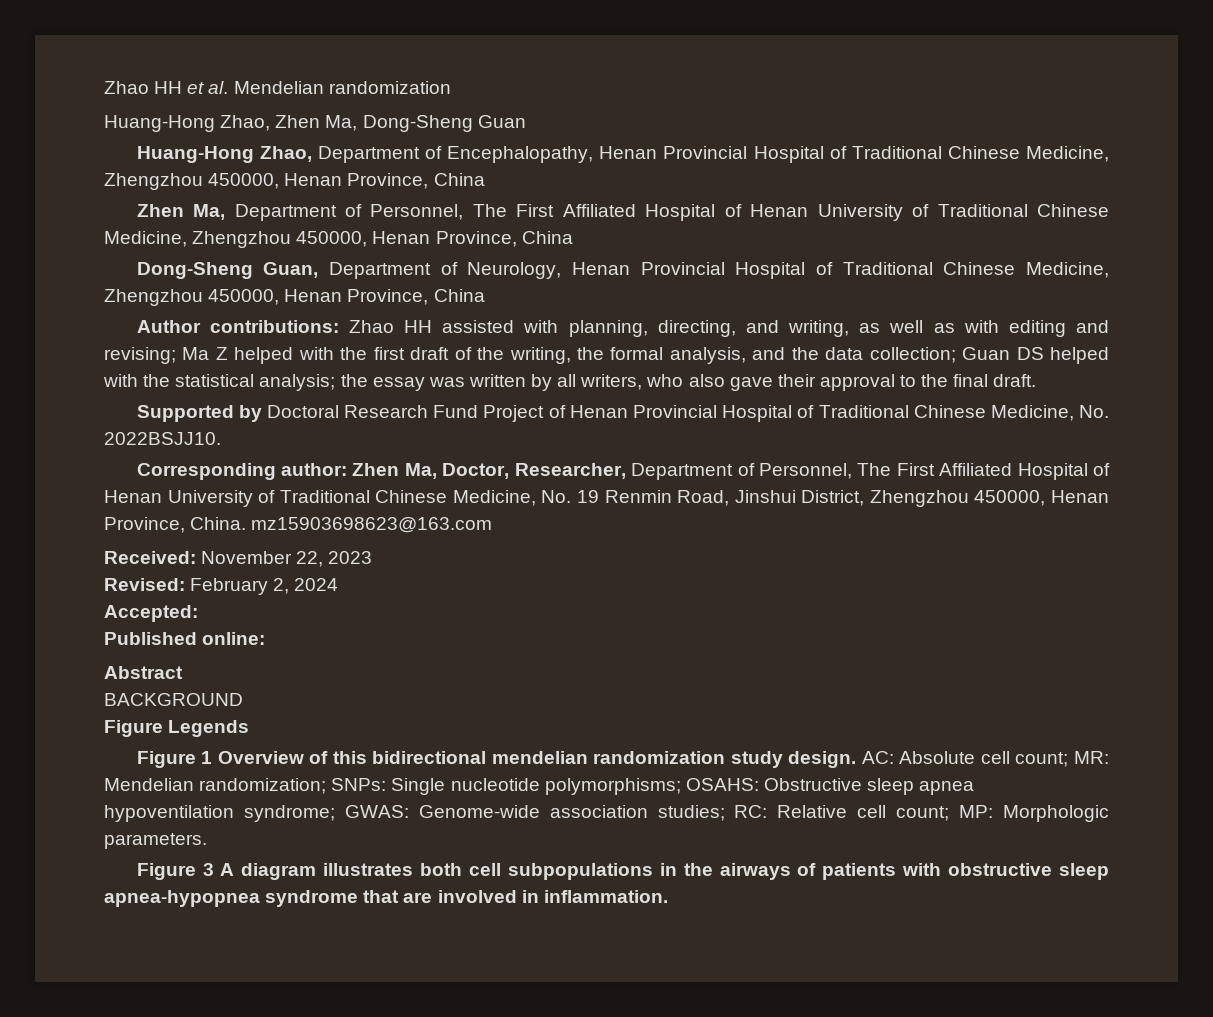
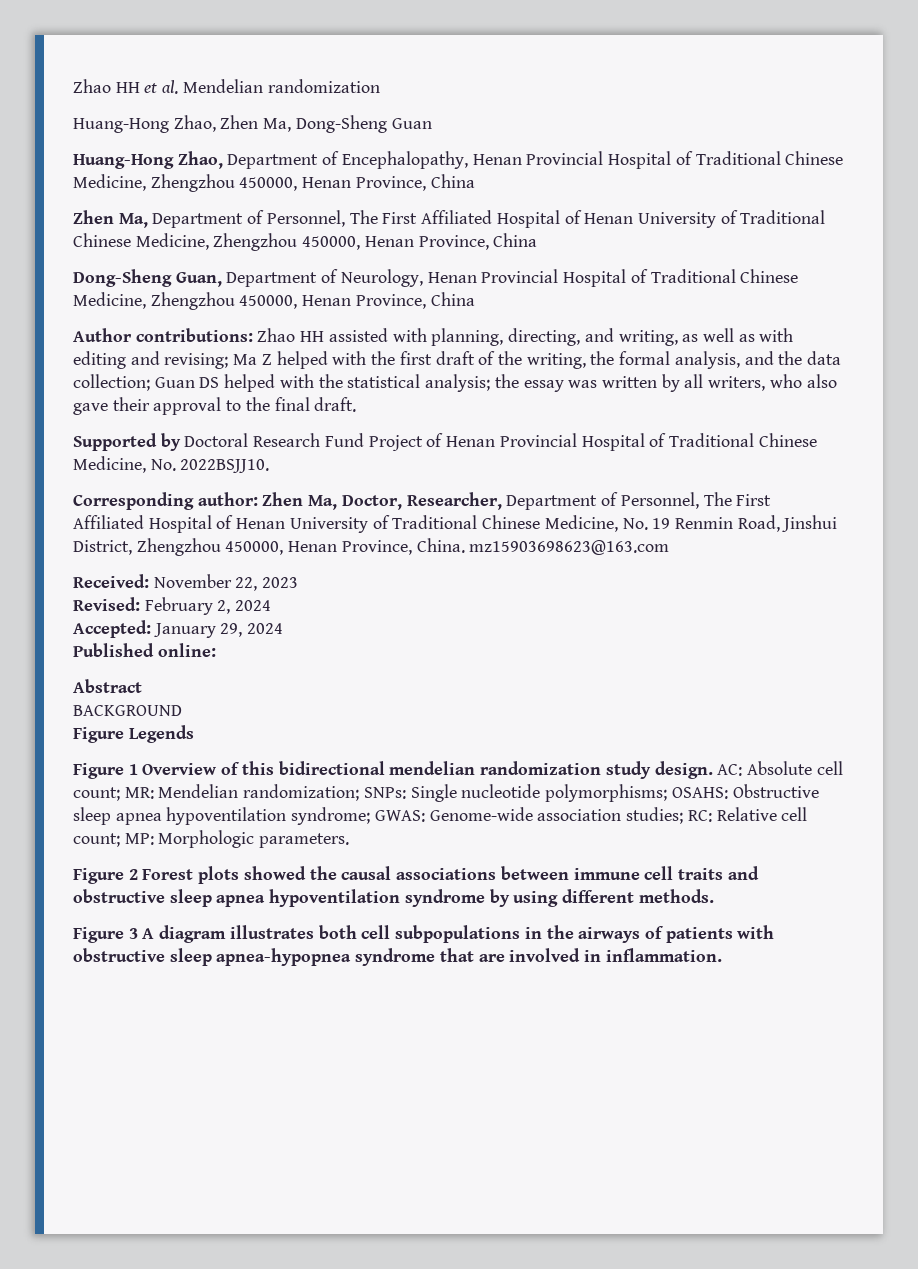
(198, 613) none -> [153,623,284,638] January 29, 2024
(207, 841) none -> [73,866,759,884] [73,889,714,907] // Figure 2 Forest plots showed the causal associations between immune cell traits and obstructive sleep apnea hypoventilation syndrome by using different methods.

